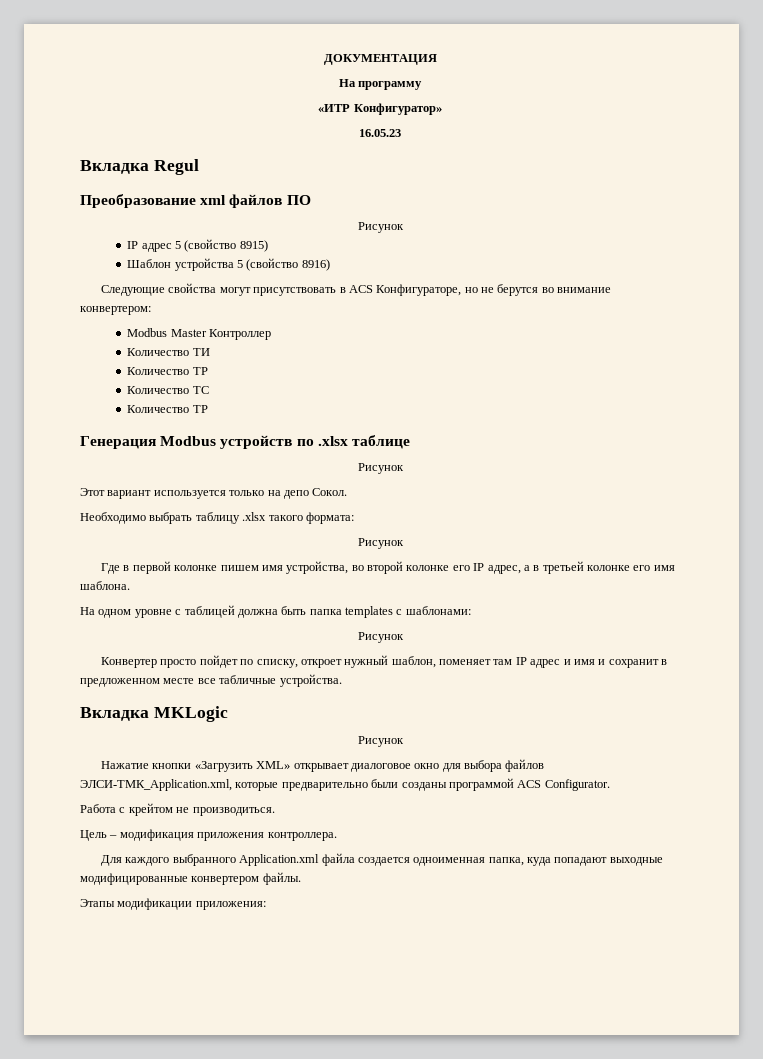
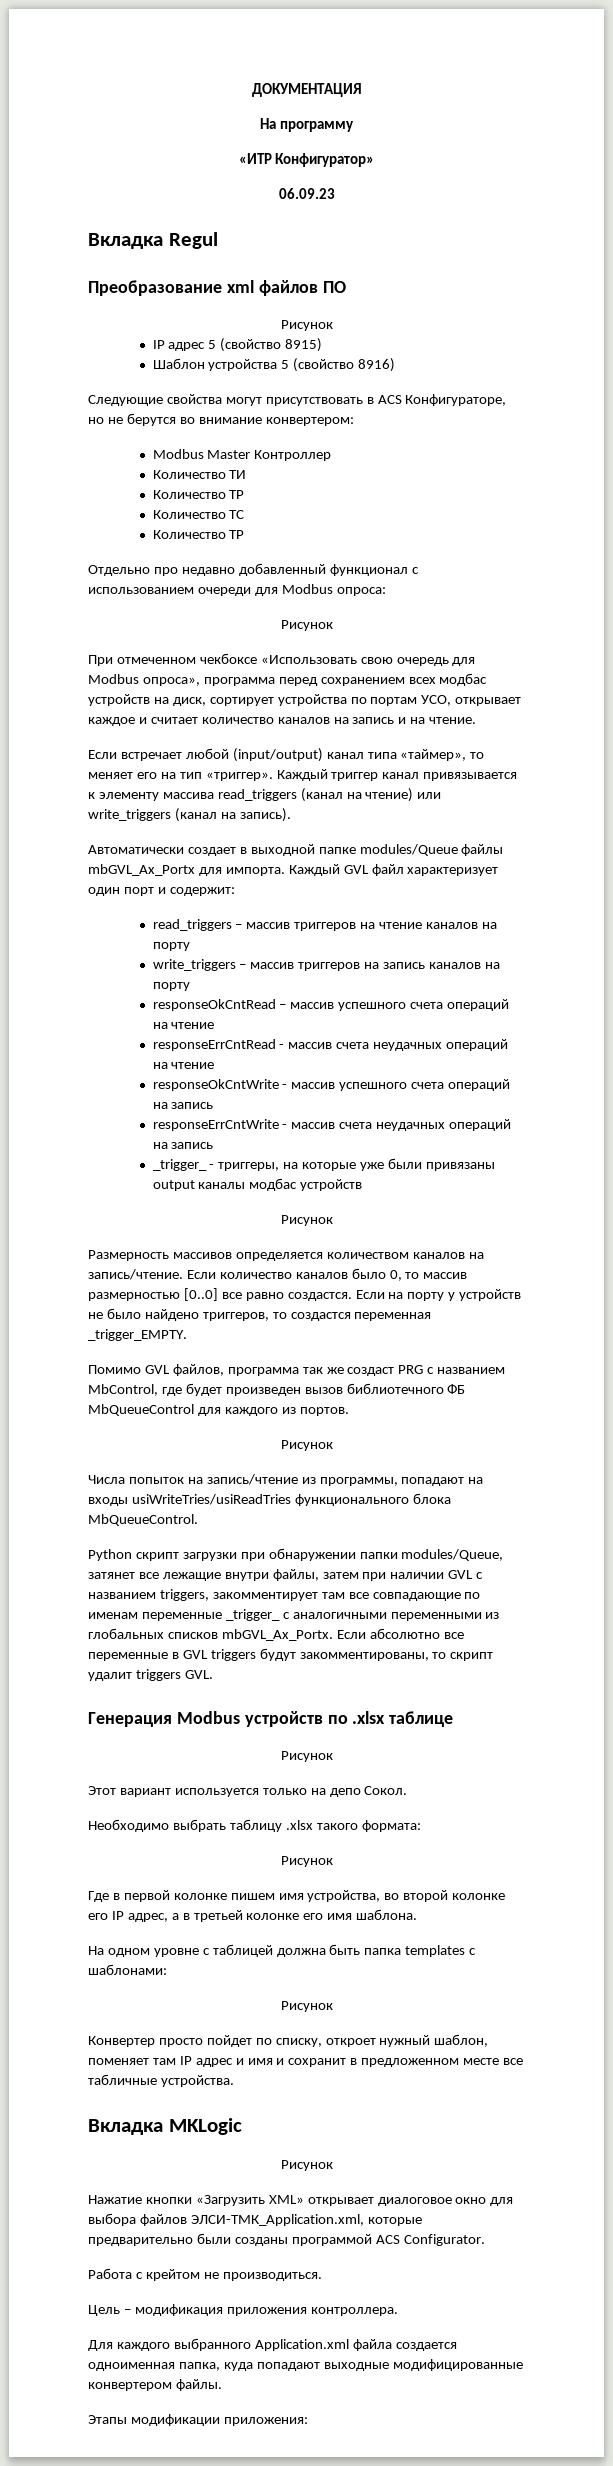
[359,129,401,137] 16.05.23 -> [278,188,335,199] 06.09.23
(208, 409) none -> [88,563,419,576] [88,584,386,596] [280,620,333,631] [88,653,476,666] [88,673,488,686] [88,694,522,706] [88,717,477,726] [88,748,485,762] [88,769,518,781] [88,788,442,802] [88,808,291,822] [88,844,504,856] [88,864,499,876] [88,887,235,896] [152,919,497,931] [152,942,190,951] [152,959,500,971] [152,982,190,991] [152,999,510,1011] [152,1022,215,1029] [152,1039,509,1051] [152,1062,215,1069] [152,1079,511,1091] [152,1102,214,1109] [152,1119,512,1131] [152,1142,214,1149] [152,1158,495,1171] [152,1178,363,1191] [280,1215,333,1226] [88,1250,484,1261] [88,1268,468,1281] [88,1288,522,1301] [88,1308,432,1321] [88,1329,187,1341] [88,1364,506,1376] [88,1383,466,1396] [88,1404,349,1416] [280,1440,333,1451] [88,1474,484,1486] [88,1493,451,1506] [88,1514,198,1526] [88,1548,504,1561] [88,1569,484,1581] [88,1589,481,1601] [88,1609,500,1621] [88,1628,464,1641] [88,1648,494,1661] [88,1669,213,1681] // Отдельно про недавно добавленный функционал с использованием очереди для Modbus опроса: // Рисунок // При отмеченном чекбоксе «Использовать свою очередь для Modbus опроса», программа перед сохранением всех модбас устройств на диск, сортирует устройства по портам УСО, открывает каждое и считает количество каналов на запись и на чтение. // Если встречает любой (input/output) канал типа «таймер», то меняет его на тип «триггер». Каждый триггер канал привязывается к элементу массива read_triggers (канал на чтение) или write_triggers (канал на запись). // Автоматически создает в выходной папке modules/Queue файлы mbGVL_Ax_Portx для импорта. Каждый GVL файл характеризует один порт и содержит: // read_triggers – массив триггеров на чтение каналов на порту // write_triggers – массив триггеров на запись каналов на порту // responseOkCntRead – массив успешного счета операций на чтение // responseErrCntRead - массив счета неудачных операций на чтение // responseOkCntWrite - массив успешного счета операций на запись // responseErrCntWrite - массив счета неудачных операций на запись // _trigger_ - триггеры, на которые уже были привязаны output каналы модбас устройств // Рисунок // Размерность массивов определяется количеством каналов на запись/чтение. Если количество каналов было 0, то массив размерностью [0..0] все равно создастся. Если на порту у устройств не было найдено триггеров, то создастся переменная _trigger_EMPTY. // Помимо GVL файлов, программа так же создаст PRG с названием MbControl, где будет произведен вызов библиотечного ФБ MbQueueControl для каждого из портов. // Рисунок // Числа попыток на запись/чтение из программы, попадают на входы usiWriteTries/usiReadTries функционального блока MbQueueControl. // Python скрипт загрузки при обнаружении папки modules/Queue, затянет все лежащие внутри файлы, затем при наличии GVL с названием triggers, закомментирует там все совпадающие по именам переменные _trigger_ с аналогичными переменными из глобальных списков mbGVL_Ax_Portx. Если абсолютно все переменные в GVL triggers будут закомментированы, то скрипт удалит triggers GVL.

